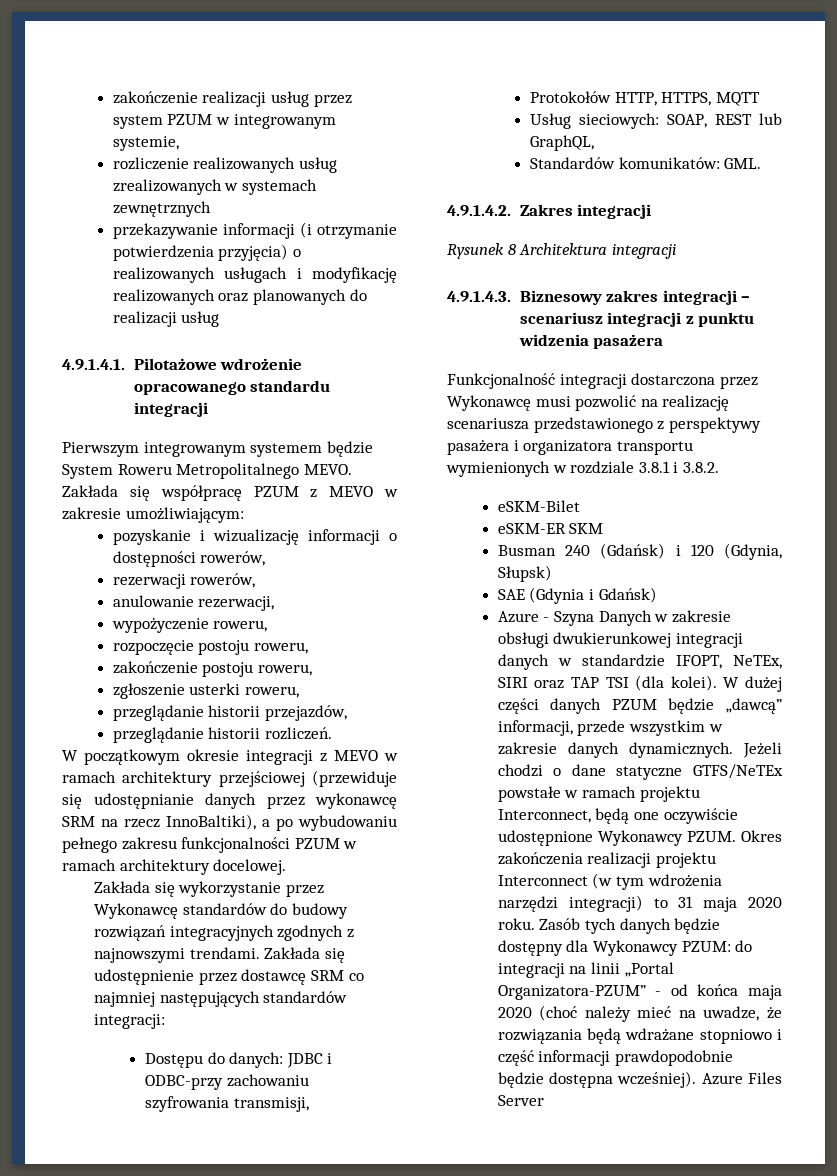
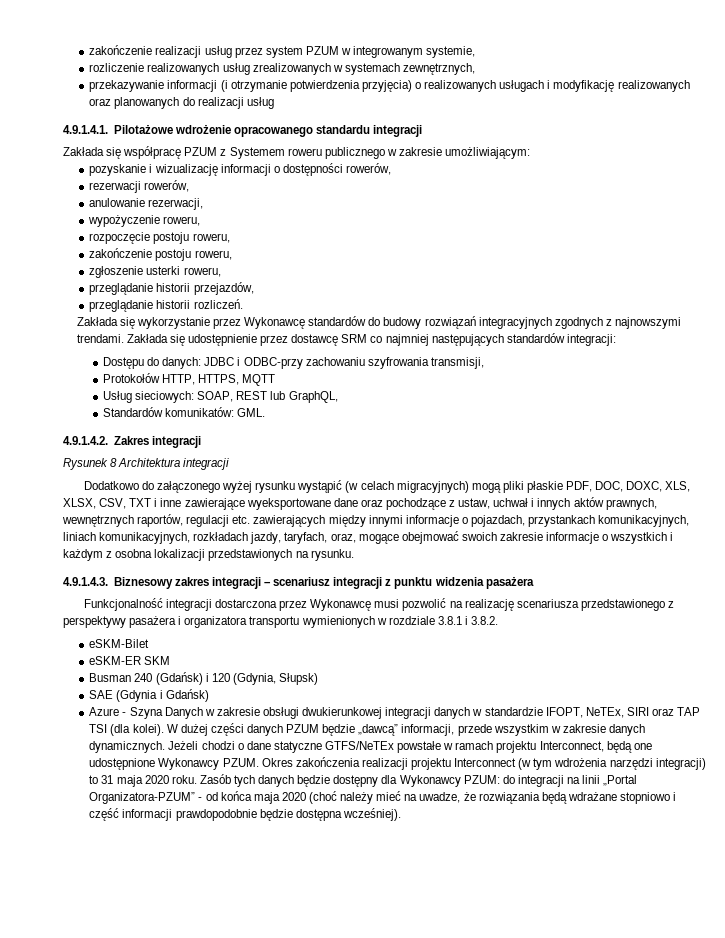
[112,201,211,217] zewnętrznych -> [402,63,475,75] zewnętrznych,
[62,441,373,457] [62,463,352,479] Pierwszym integrowanym systemem będzie System Roweru Metropolitalnego MEVO. -> (423, 131) none
[329,486,374,497] MEVO -> [229,147,385,159] Systemem roweru publicznego
[62,749,398,765] [62,770,397,787] [62,793,397,809] [62,814,397,831] [62,837,358,853] [62,859,287,875] // W początkowym okresie integracji z MEVO w ramach architektury przejściowej (przewiduje się udostępnianie danych przez wykonawcę SRM na rzecz InnoBaltiki), a po wybudowaniu pełnego zakresu funkcjonalności PZUM w ramach architektury docelowej. -> (243, 304) none
(676, 251) none -> [83,480,691,493] [63,497,657,510] [62,514,690,527] [63,531,674,544] [63,549,354,561] // Dodatkowo do załączonego wyżej rysunku wystąpić (w celach migracyjnych) mogą pliki płaskie PDF, DOC, DOXC, XLS, XLSX, CSV, TXT i inne zawierające wyeksportowane dane oraz pochodzące z ustaw, uchwał i innych aktów prawnych, wewnętrznych raportów, regulacji etc. zawierających między innymi informacje o pojazdach, przystankach komunikacyjnych, liniach komunikacyjnych, rozkładach jazdy, taryfach, oraz, mogące obejmować swoich zakresie informacje o wszystkich i każdym z osobna lokalizacji przedstawionych na rysunku.
[663,808,738,824] oczywiście -> (652, 746) none
[701,1072,782,1085] [497,1095,544,1106] Azure Files Server -> (401, 814) none

